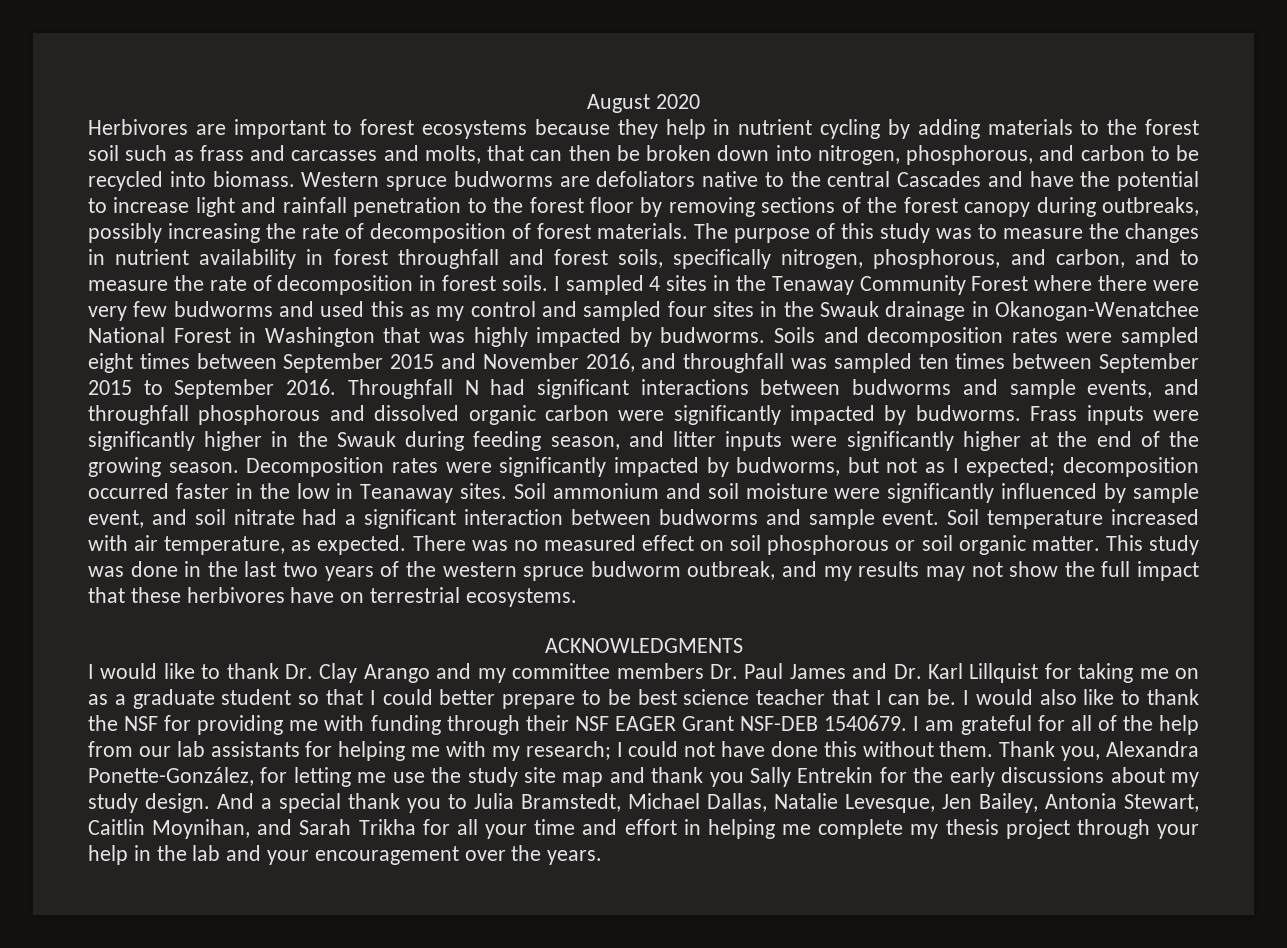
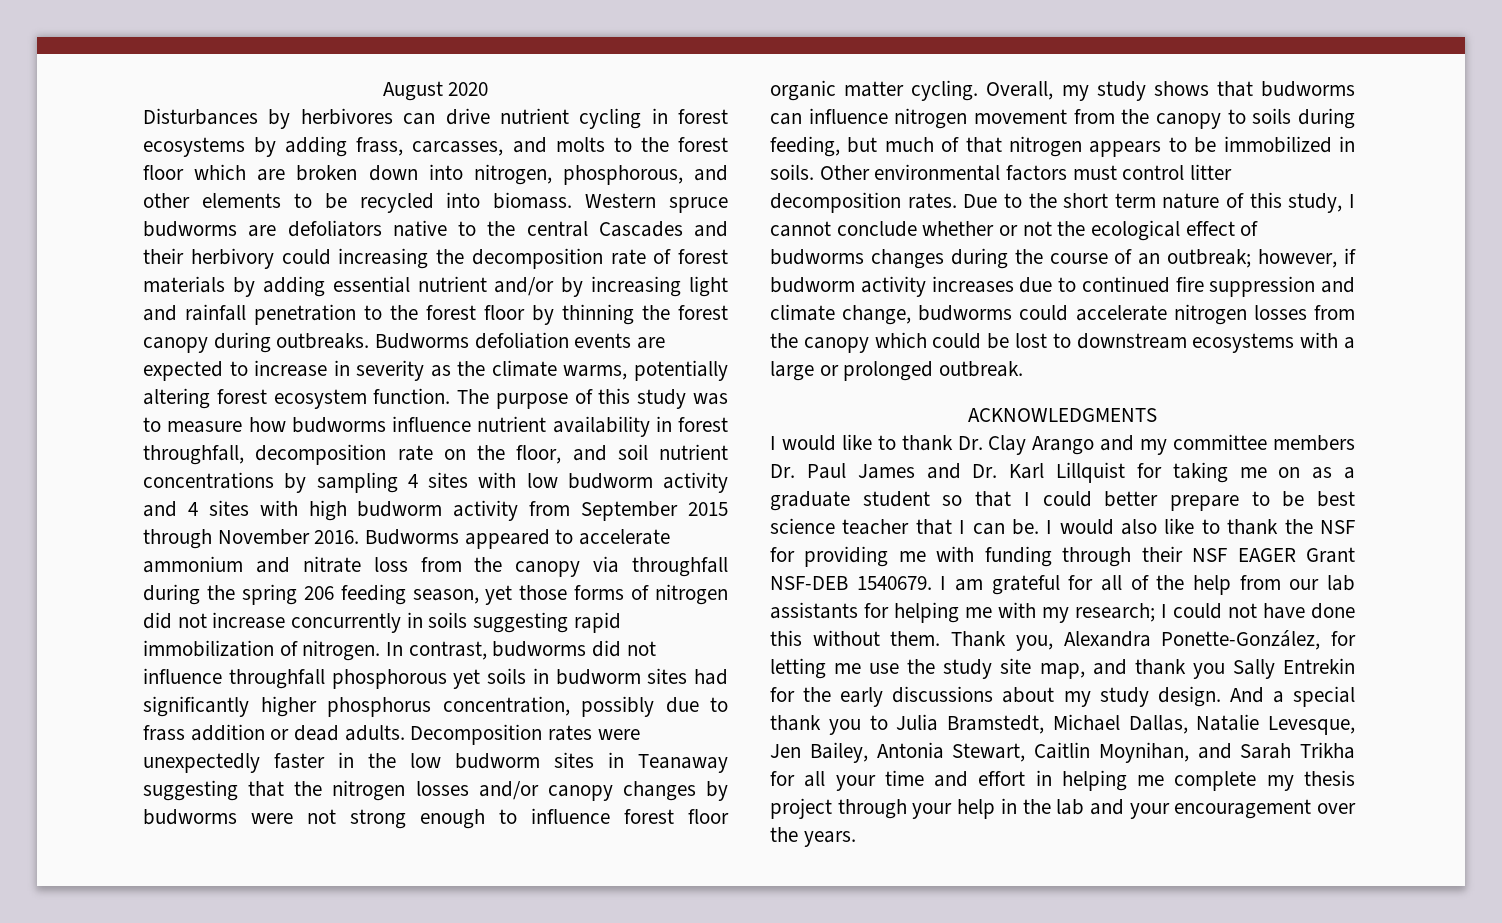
[88,119,1200,139] [88,145,640,164] Herbivores are important to forest ecosystems because they help in nutrient cycling by adding materials to the forest soil such as frass and carcasses and molts, that can then be -> [143,108,728,129] [143,136,728,157] [143,164,286,181] Disturbances by herbivores can drive nutrient cycling in forest ecosystems by adding frass, carcasses, and molts to the forest floor which are
[1080,145,1145,161] carbon -> [143,193,281,208] other elements
[1029,171,1199,191] [88,197,190,213] have the potential to increase -> [143,248,728,269] [143,276,682,297] their herbivory could increasing the decomposition rate of forest materials by adding essential nutrient and/or by increasing
[668,197,861,217] removing sections of -> [562,304,634,325] thinning
[1102,197,1200,216] [88,223,688,243] outbreaks, possibly increasing the rate of decomposition of forest materials. -> [276,332,666,349] [143,360,728,381] [143,388,451,409] outbreaks. Budworms defoliation events are expected to increase in severity as the climate warms, potentially altering forest ecosystem function.
[1089,223,1199,243] [88,249,105,265] the changes in -> [248,416,471,433] how budworms influence
[397,249,1199,269] [88,275,1200,295] [88,301,1200,321] [88,327,1199,347] [88,353,1199,373] [88,379,1199,399] [88,405,1199,425] [88,431,1199,451] [88,457,1199,477] [88,483,1199,503] [88,509,1199,529] [88,535,1199,555] [88,561,1199,581] [88,587,577,607] throughfall and forest soils, specifically nitrogen, phosphorous, and carbon, and to measure the rate of decomposition in forest soils. I sampled 4 sites in the Tenaway Community Forest where there were very few budworms and used this as my control and sampled four sites in the Swauk drainage in Okanogan-Wenatchee National Forest in Washington that was highly impacted by budworms. Soils and decomposition rates were sampled eight times between September 2015 and November 2016, and throughfall was sampled ten times between September 2015 to September 2016. Throughfall N had significant interactions between budworms and sample events, and throughfall phosphorous and dissolved organic carbon were significantly impacted by budworms. Frass inputs were significantly higher in the Swauk during feeding season, and litter inputs were significantly higher at the end of the growing season. Decomposition rates were significantly impacted by budworms, but not as I expected; decomposition occurred faster in the low in Teanaway sites. Soil ammonium and soil moisture were significantly influenced by sample event, and soil nitrate had a significant interaction between budworms and sample event. Soil temperature increased with air temperature, as expected. There was no measured effect on soil phosphorous or soil organic matter. This study was done in the last two years of the western spruce budworm outbreak, and my results may not show the full impact that these herbivores have on terrestrial ecosystems. -> [143,444,728,465] [143,472,728,493] [143,500,729,521] [143,529,671,549] [143,556,728,577] [143,584,728,605] [143,612,621,633] [143,640,656,661] [143,668,728,689] [143,696,728,717] [143,724,640,745] [143,752,728,773] [143,780,728,801] [143,808,729,829] [770,80,1355,101] [770,108,1355,129] [770,136,1355,157] [770,164,1233,181] [770,192,1355,213] [770,220,1259,241] [770,248,1356,269] [770,276,1355,297] [770,304,1355,325] [770,332,1355,353] [770,361,1024,381] throughfall, decomposition rate on the floor, and soil nutrient concentrations by sampling 4 sites with low budworm activity and 4 sites with high budworm activity from September 2015 through November 2016. Budworms appeared to accelerate ammonium and nitrate loss from the canopy via throughfall during the spring 206 feeding season, yet those forms of nitrogen did not increase concurrently in soils suggesting rapid immobilization of nitrogen. In contrast, budworms did not influence throughfall phosphorous yet soils in budworm sites had significantly higher phosphorus concentration, possibly due to frass addition or dead adults. Decomposition rates were unexpectedly faster in the low budworm sites in Teanaway suggesting that the nitrogen losses and/or canopy changes by budworms were not strong enough to influence forest floor organic matter cycling. Overall, my study shows that budworms can influence nitrogen movement from the canopy to soils during feeding, but much of that nitrogen appears to be immobilized in soils. Other environmental factors must control litter decomposition rates. Due to the short term nature of this study, I cannot conclude whether or not the ecological effect of budworms changes during the course of an outbreak; however, if budworm activity increases due to continued fire suppression and climate change, budworms could accelerate nitrogen losses from the canopy which could be lost to downstream ecosystems with a large or prolonged outbreak.
[562,772,604,787] map -> [1039,663,1085,679] map,

